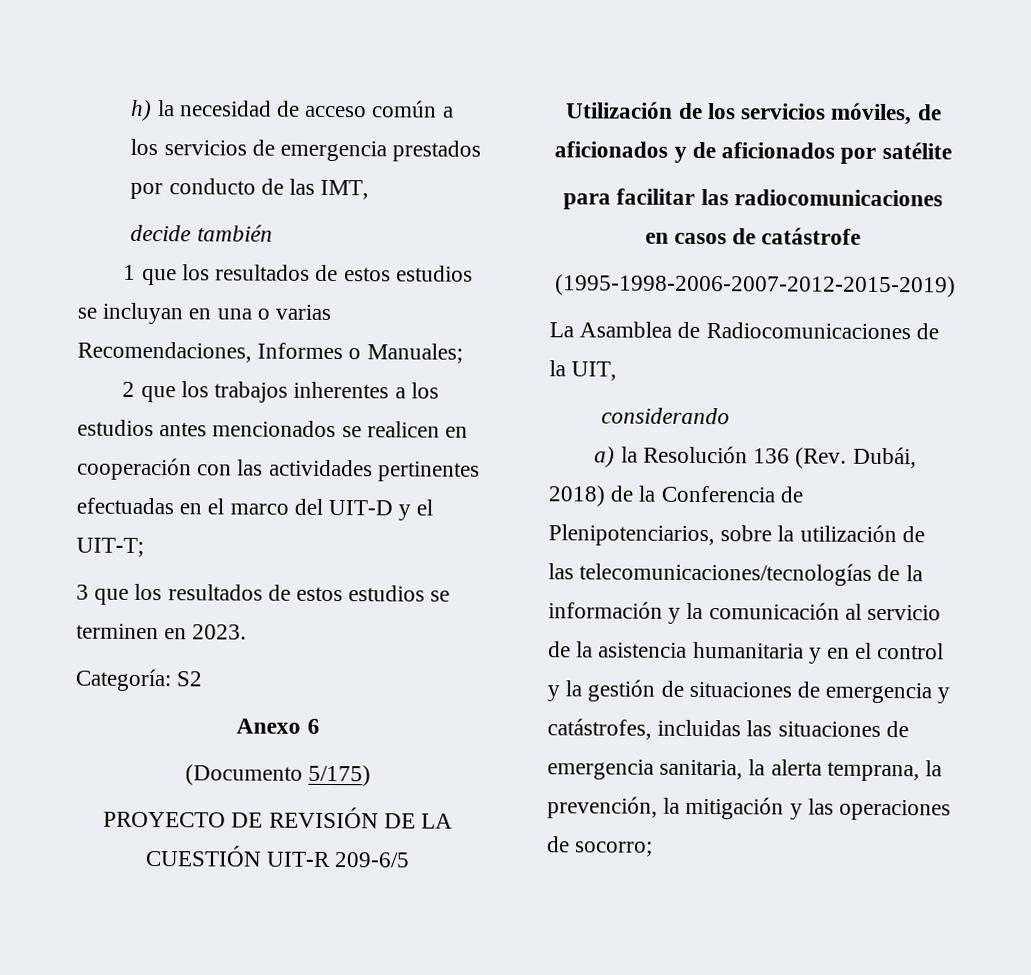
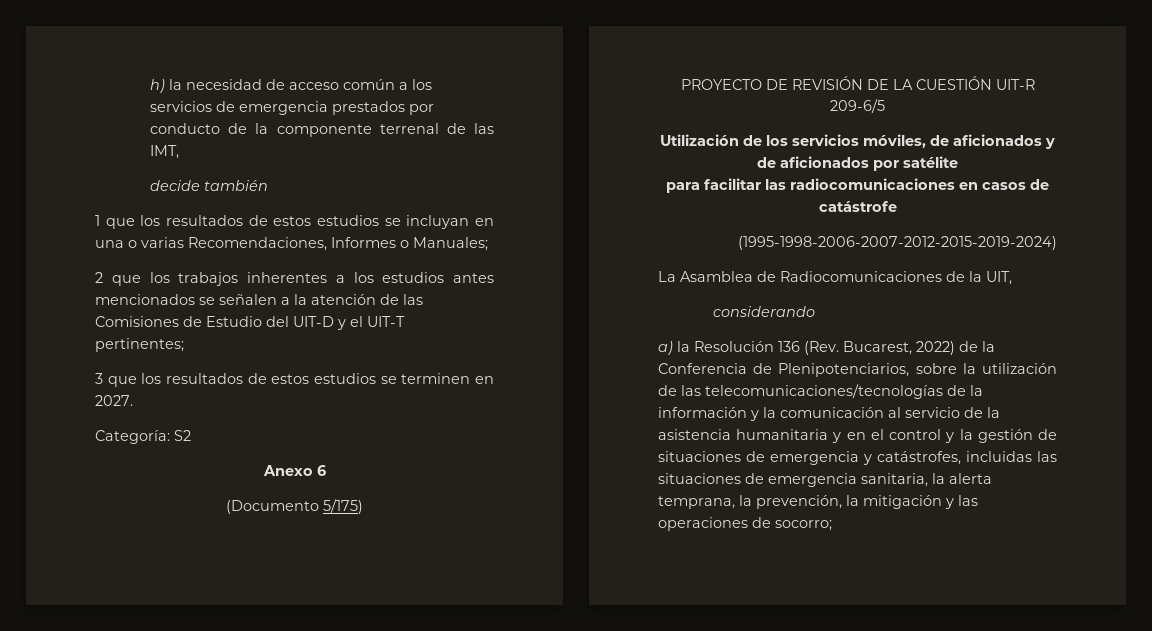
(284, 186) none -> [255,123,466,137] la componente terrenal de
[366,421,469,438] [77,457,480,482] [76,497,289,515] realicen en cooperación con las actividades pertinentes efectuadas en el marco -> [219,294,423,305] [95,316,262,327] señalen a la atención de las Comisiones de Estudio
[76,537,144,557] UIT-T; -> [367,316,405,327] [95,338,184,352] UIT-T pertinentes;
[192,624,248,640] 2023. -> [95,395,133,406] 2027.
[555,274,956,298] (1995-1998-2006-2007-2012-2015-2019) -> [738,236,1057,250] (1995-1998-2006-2007-2012-2015-2019-2024)
[852,446,917,469] [548,485,606,507] Dubái, 2018) -> [843,341,955,355] Bucarest, 2022)

